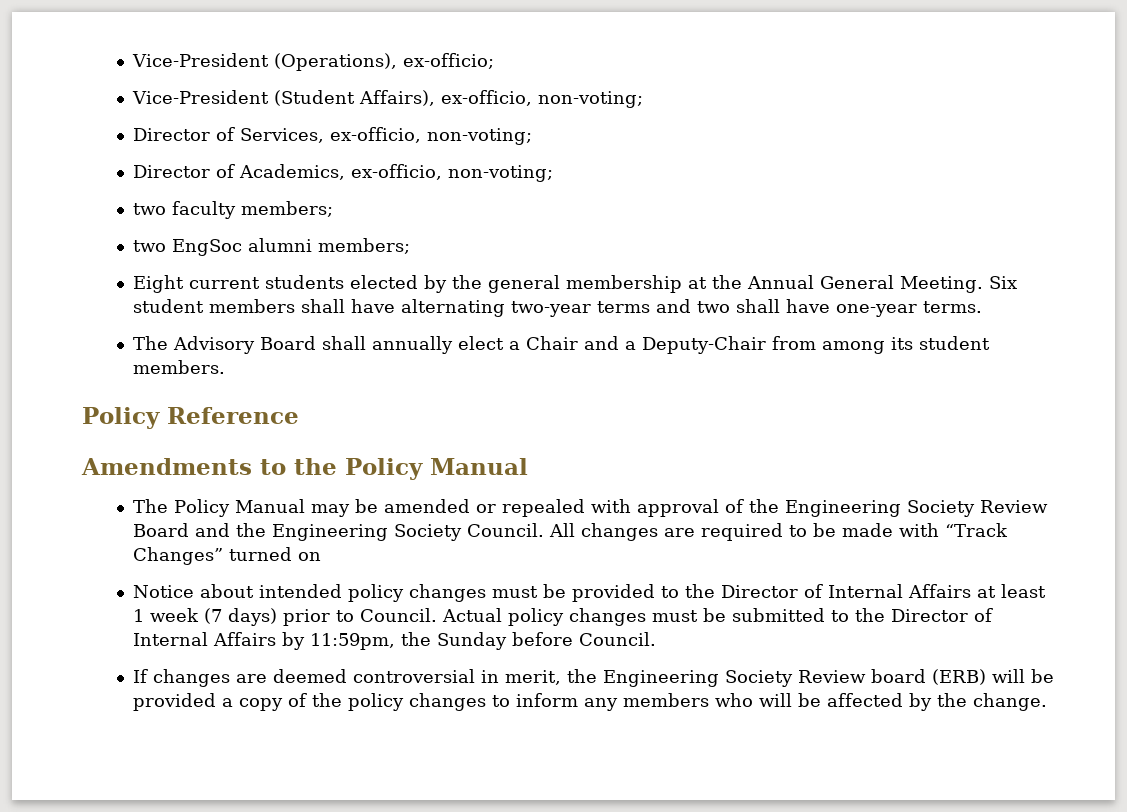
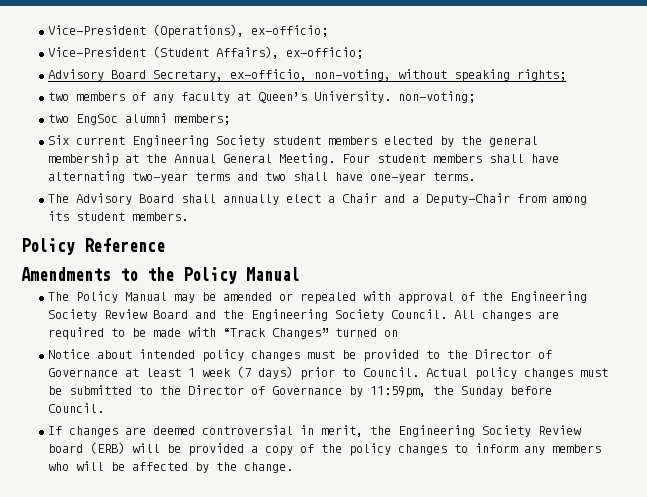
[441,90,644,108] [133,127,533,145] [133,164,554,182] [133,201,334,219] [133,238,411,256] [133,275,345,293] ex-officio, non-voting; // Director of Services, ex-officio, non-voting; // Director of Academics, ex-officio, non-voting; // two faculty members; // two EngSoc alumni members; // Eight current students -> [286,47,364,59] [48,69,567,82] [48,91,476,103] [48,113,231,125] [48,135,378,147] ex-officio; // Advisory Board Secretary, ex-officio, non-voting, without speaking rights; // two members of any faculty at Queen’s University. non-voting; // two EngSoc alumni members; // Six current Engineering Society student members
[989,276,1018,289] Six -> [342,154,371,163] Four
[828,584,972,598] Internal Affairs -> [48,368,119,377] Governance
[133,632,277,646] Internal Affairs -> [272,386,343,395] Governance

